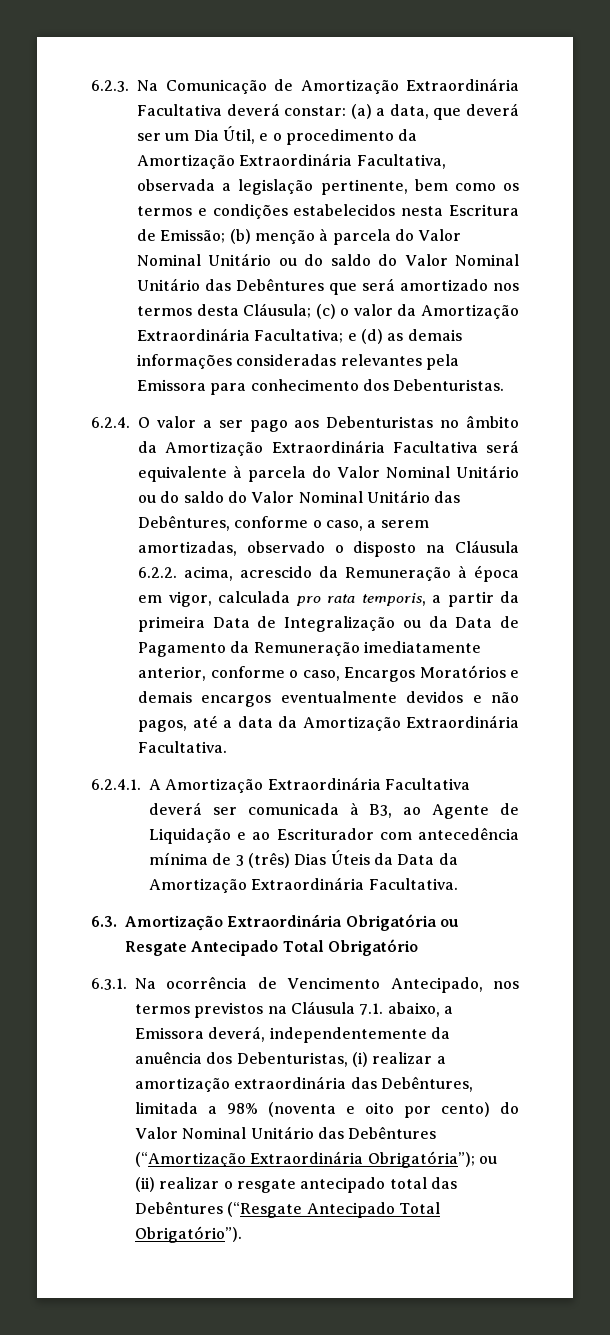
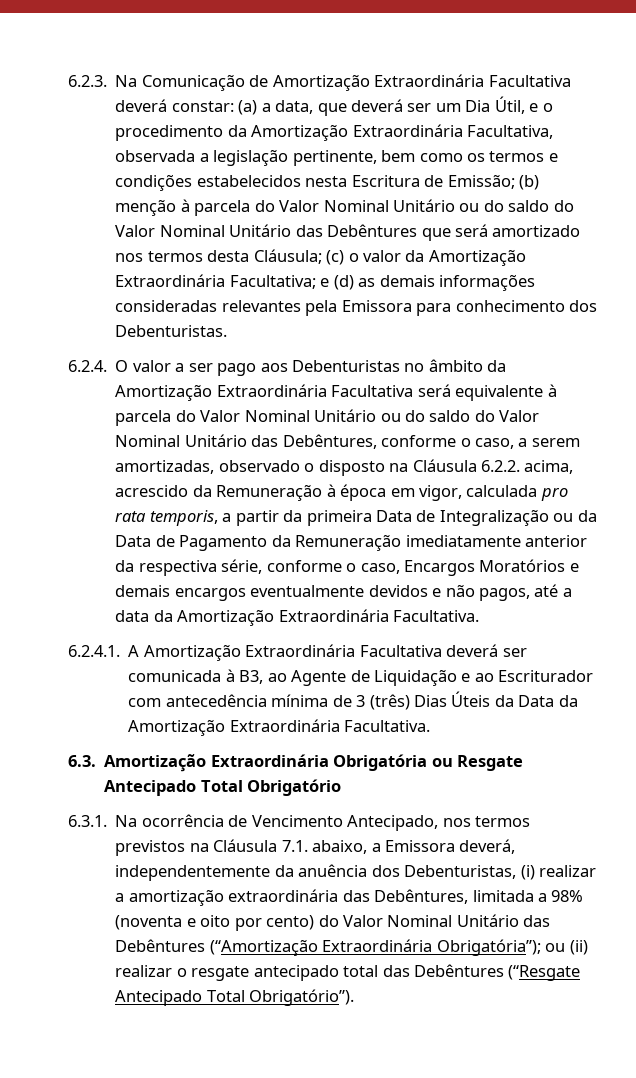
[138,666,206,681] anterior, -> [524,535,587,547] [115,559,263,576] anterior da respectiva série,

